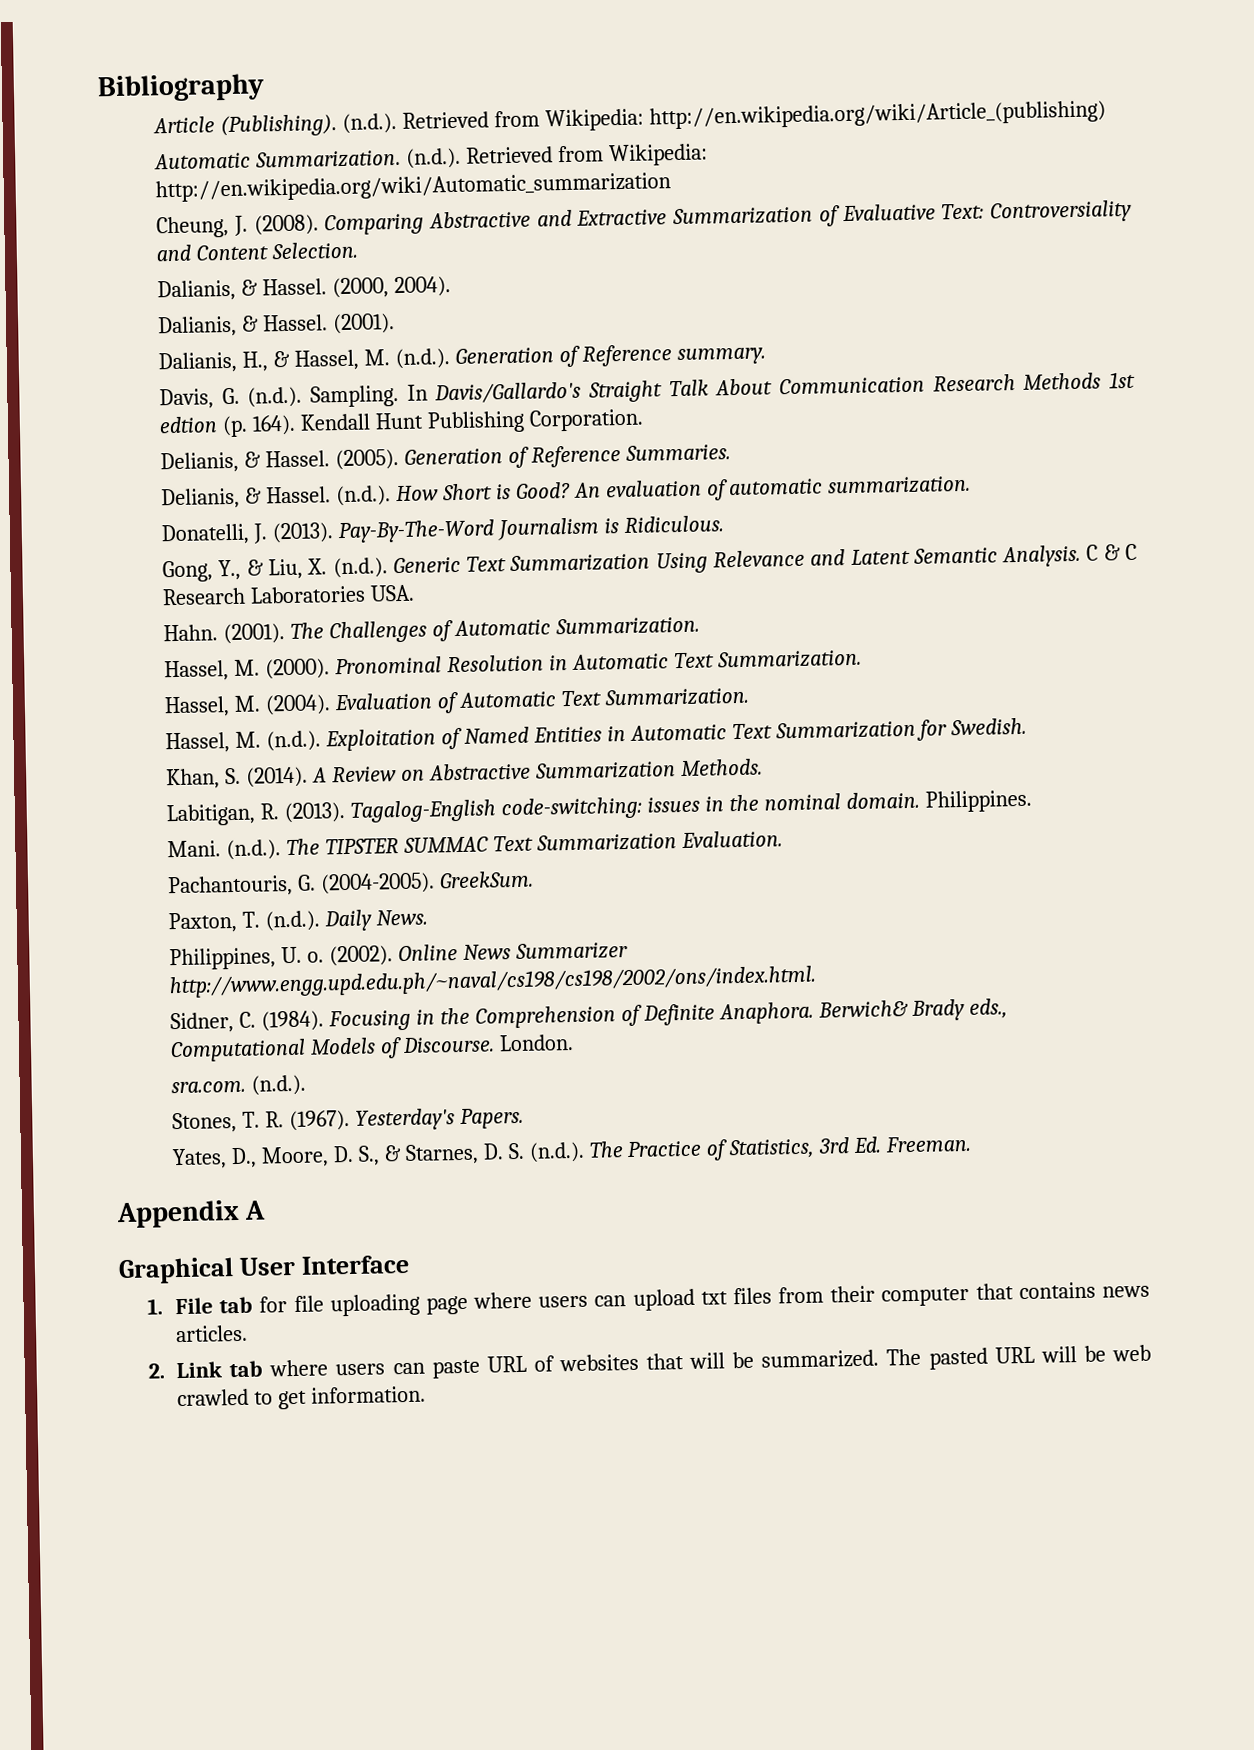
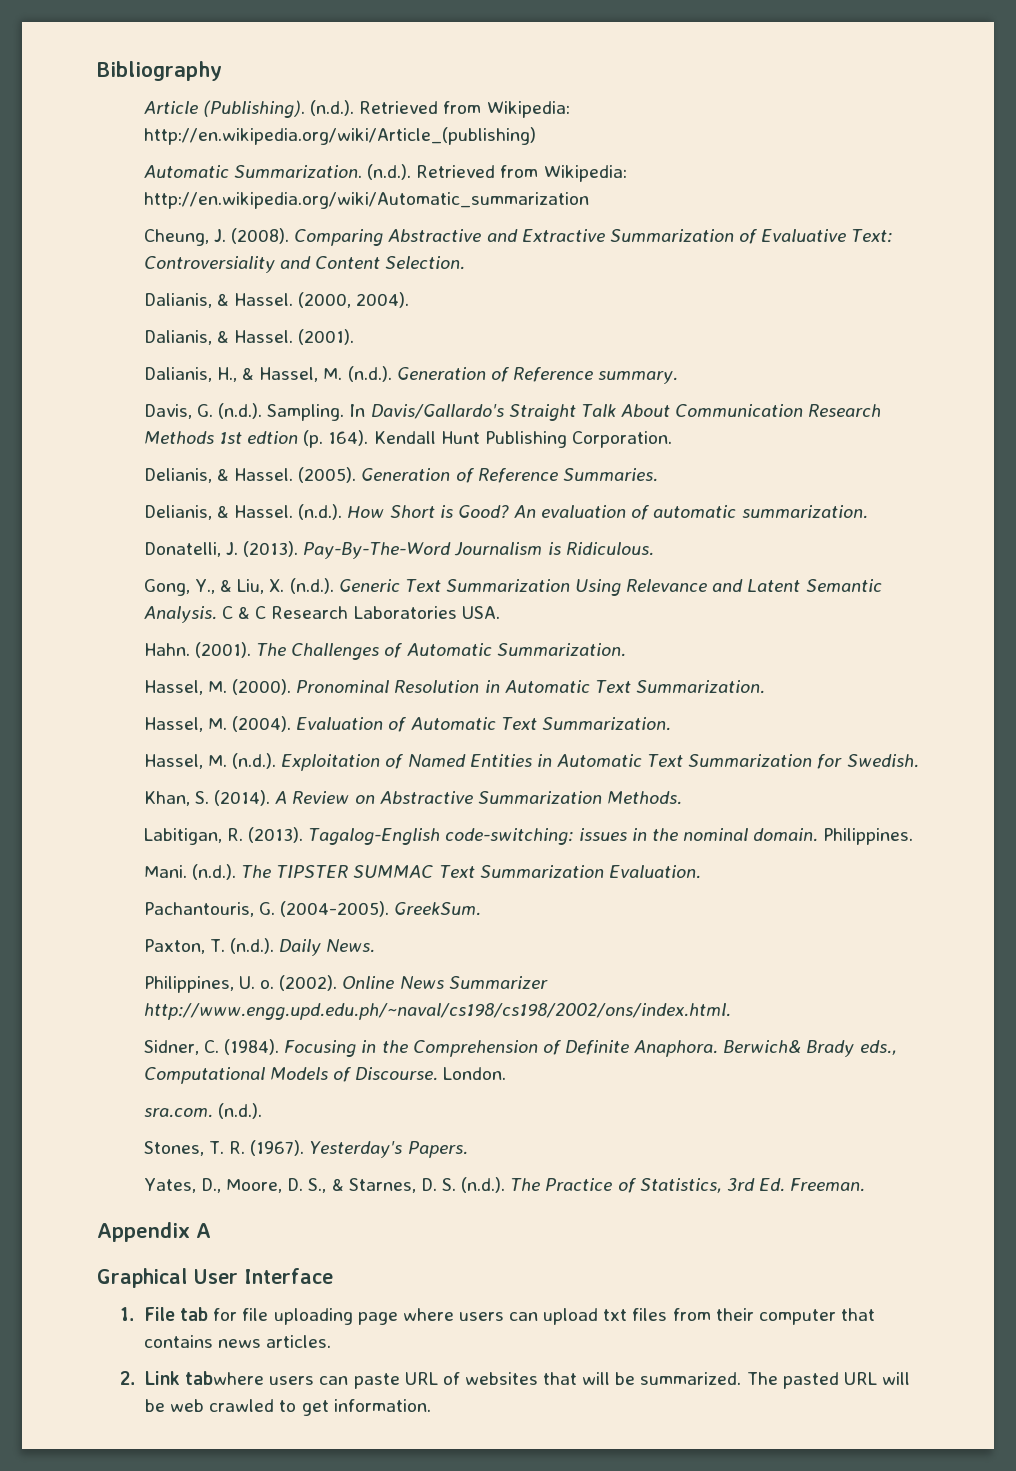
[229,1359,329,1378] tab where -> [185,1371,265,1385] tabwhere

